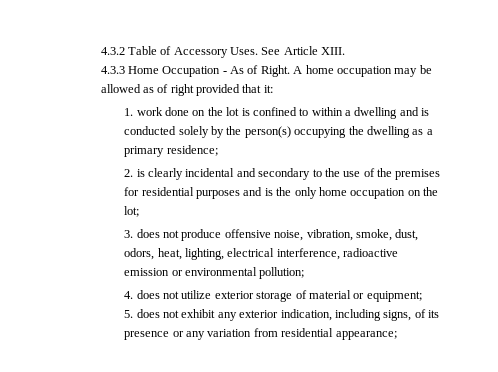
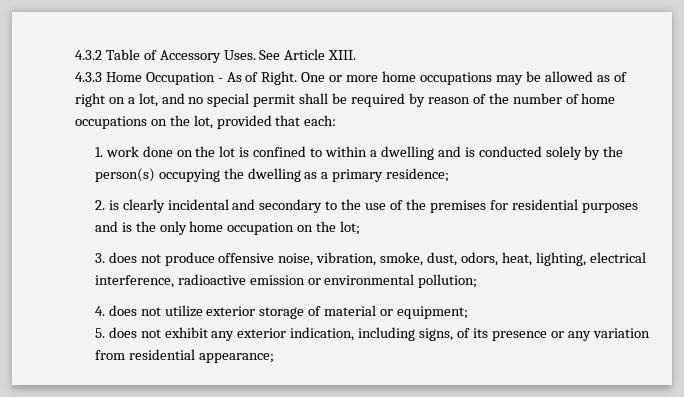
[293,65,392,77] A home occupation -> [301,71,492,85] One or more home occupations
(194, 90) none -> [108,93,616,107] [74,115,213,129] on a lot, and no special permit shall be required by reason of the number of home occupations on the lot,
[263,85,273,93] it: -> [304,115,337,126] each:

